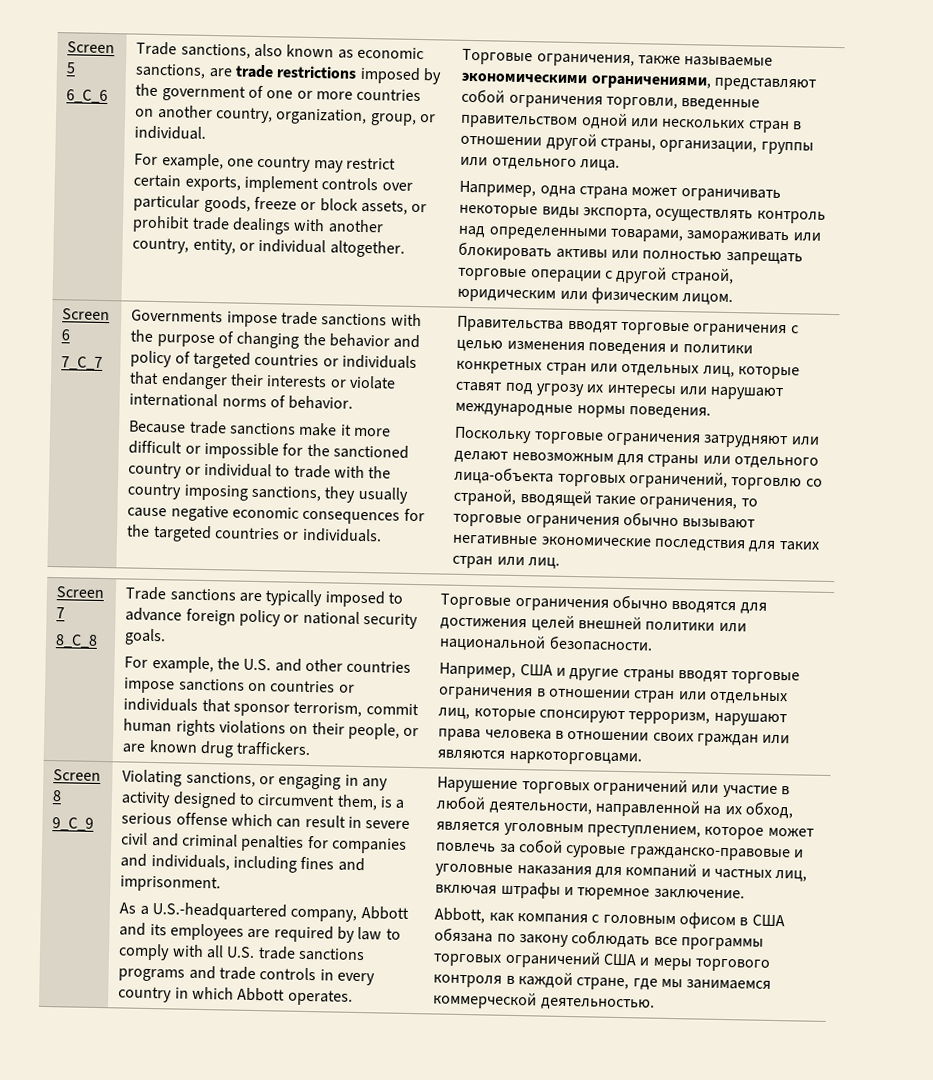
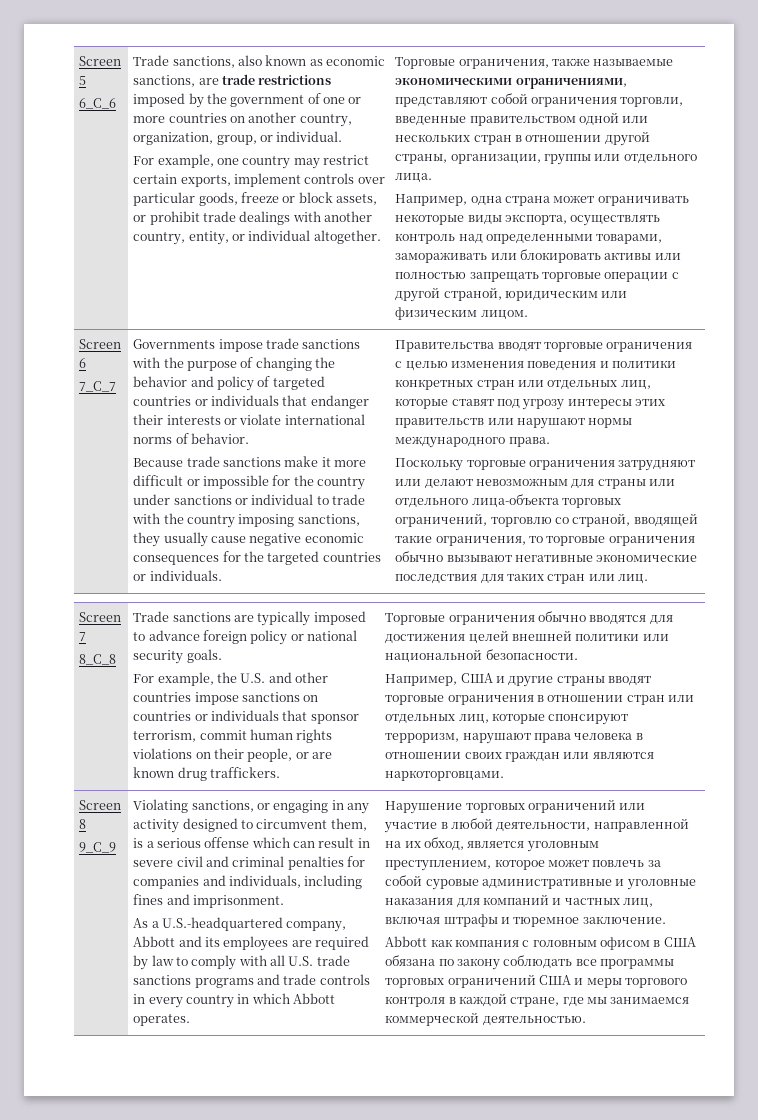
[332,444,409,459] [128,462,183,479] sanctioned country -> [317,477,366,490] [133,494,232,505] country under sanctions
[586,384,784,401] [455,402,712,419] их интересы или нарушают международные нормы поведения. -> [567,399,666,409] [395,418,633,429] [395,436,550,448] интересы этих правительств или нарушают нормы международного права.
[628,846,791,862] гражданско-правовые -> [481,879,612,889] административные
[434,907,486,924] Abbott, -> [385,936,428,947] Abbott

